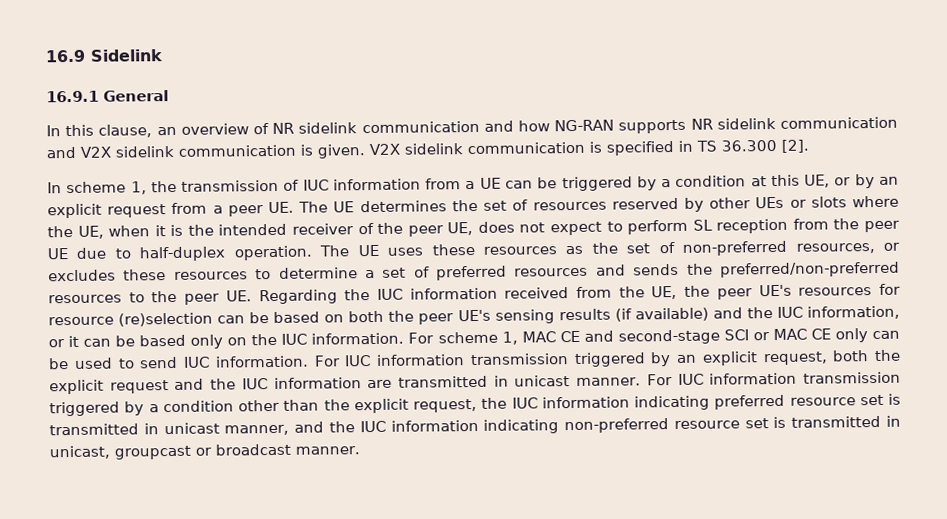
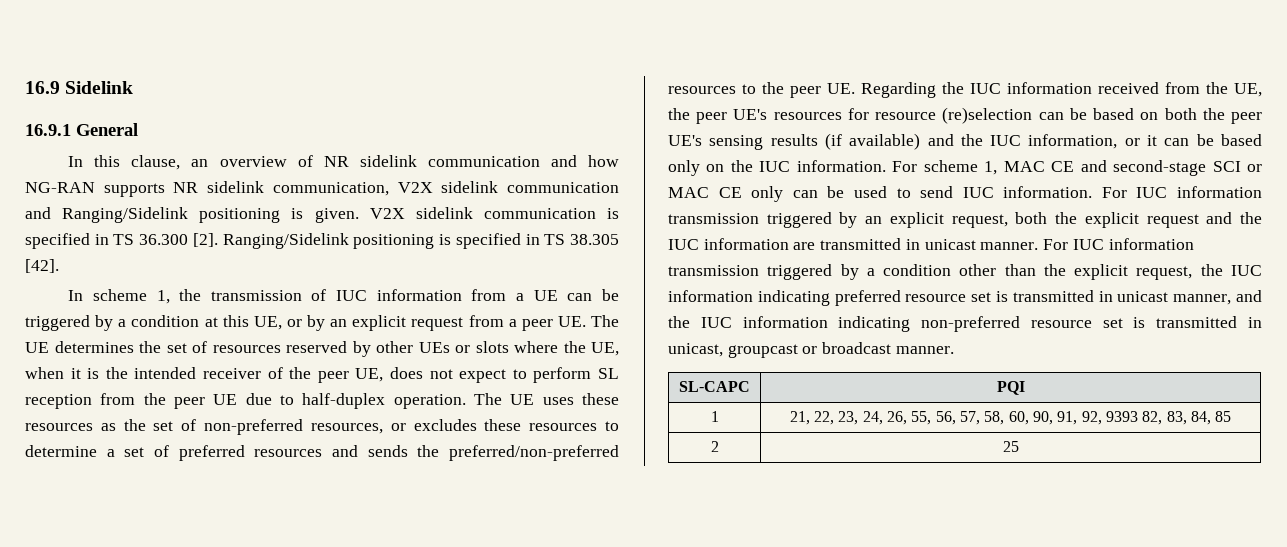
[780,116,899,129] [46,144,296,159] communication and V2X sidelink communication -> [272,181,619,196] [25,207,281,223] communication, V2X sidelink communication and Ranging/Sidelink positioning
(809, 146) none -> [222,233,620,249] [25,259,59,273] Ranging/Sidelink positioning is specified in TS 38.305 [42].
(360, 450) none -> [679,381,750,392] [996,381,1025,395] [710,411,719,422] [789,411,1232,425] [710,441,719,452] [1002,441,1019,452] // SL-CAPC | PQI // 1 | 21, 22, 23, 24, 26, 55, 56, 57, 58, 60, 90, 91, 92, 9393 82, 83, 84, 85 // 2 | 25

